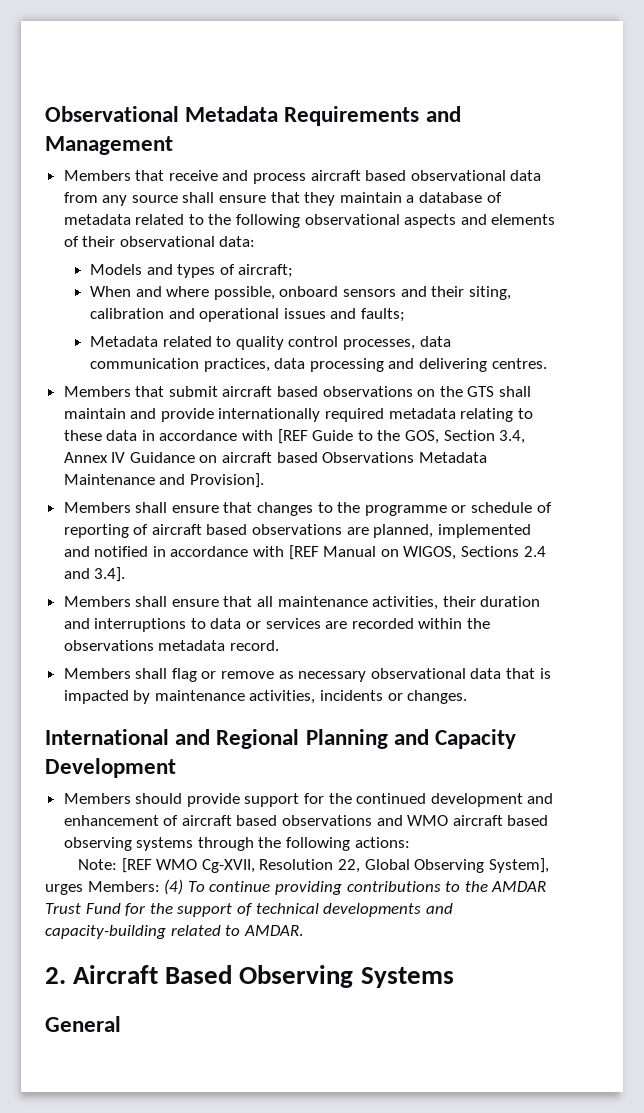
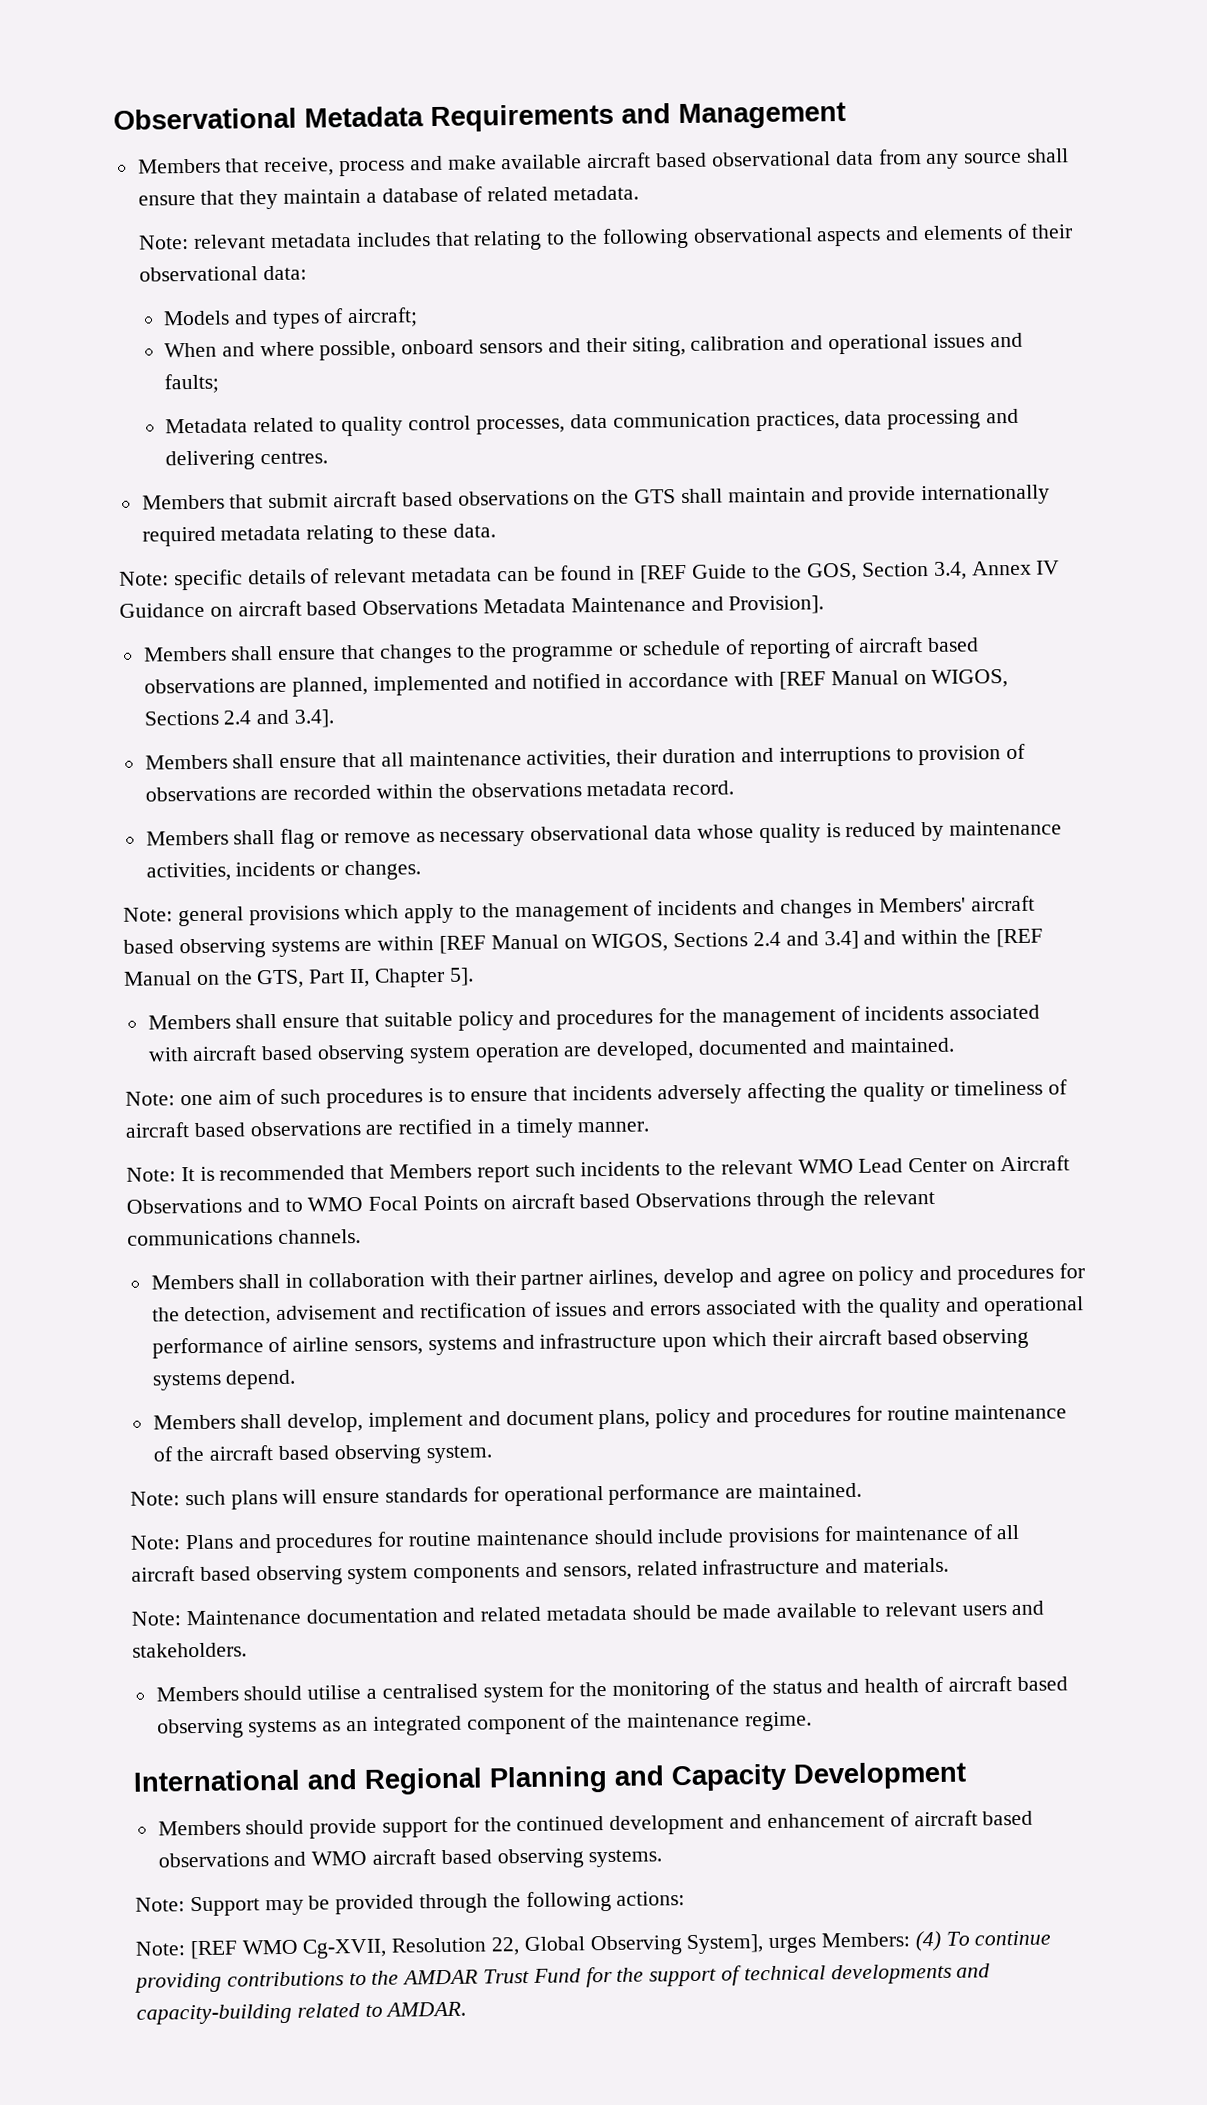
[168,170,307,184] receive and process -> [264,154,583,177] receive, process and make available
[63,214,185,225] metadata related -> [487,185,640,202] [138,230,543,251] related metadata. // Note: relevant metadata includes that relating
[106,430,274,441] data in accordance with -> [452,523,496,538] [119,564,636,591] data. // Note: specific details of relevant metadata can be found in
[210,618,321,629] data or services -> [918,743,1027,766] [144,786,256,802] provision of observations
[506,668,551,679] [63,690,129,704] that is impacted -> [696,822,917,844] whose quality is reduced
(468, 697) none -> [123,895,1036,927] [123,928,1043,959] [123,967,474,989] [147,1004,1041,1031] [147,1037,955,1065] [125,1079,1068,1109] [125,1118,650,1139] [126,1155,1070,1183] [126,1189,935,1214] [127,1228,361,1246] [150,1263,1085,1291] [151,1296,1084,1326] [151,1328,1030,1359] [151,1369,297,1391] [152,1404,1068,1433] [152,1444,492,1465] [130,1482,863,1510] [130,1524,1020,1554] [131,1557,950,1586] [131,1600,1045,1626] [132,1642,247,1658] [155,1676,1068,1703] [156,1711,812,1739] // Note: general provisions which apply to the management of incidents and changes in Members' aircraft based observing systems are within [REF Manual on WIGOS, Sections 2.4 and 3.4] and within the [REF Manual on the GTS, Part II, Chapter 5]. // Members shall ensure that suitable policy and procedures for the management of incidents associated with aircraft based observing system operation are developed, documented and maintained. // Note: one aim of such procedures is to ensure that incidents adversely affecting the quality or timeliness of aircraft based observations are rectified in a timely manner. // Note: It is recommended that Members report such incidents to the relevant WMO Lead Center on Aircraft Observations and to WMO Focal Points on aircraft based Observations through the relevant communications channels. // Members shall in collaboration with their partner airlines, develop and agree on policy and procedures for the detection, advisement and rectification of issues and errors associated with the quality and operational performance of airline sensors, systems and infrastructure upon which their aircraft based observing systems depend. // Members shall develop, implement and document plans, policy and procedures for routine maintenance of the aircraft based observing system. // Note: such plans will ensure standards for operational performance are maintained. // Note: Plans and procedures for routine maintenance should include provisions for maintenance of all aircraft based observing system components and sensors, related infrastructure and materials. // Note: Maintenance documentation and related metadata should be made available to relevant users and stakeholders. // Members should utilise a centralised system for the monitoring of the status and health of aircraft based observing systems as an integrated component of the maintenance regime.
[136,837,194,851] systems -> [588,1849,663,1868] [135,1894,415,1917] systems. // Note: Support may be provided
[45,965,454,988] [45,1016,121,1032] // 2. Aircraft Based Observing Systems // General -> (467, 2009) none

